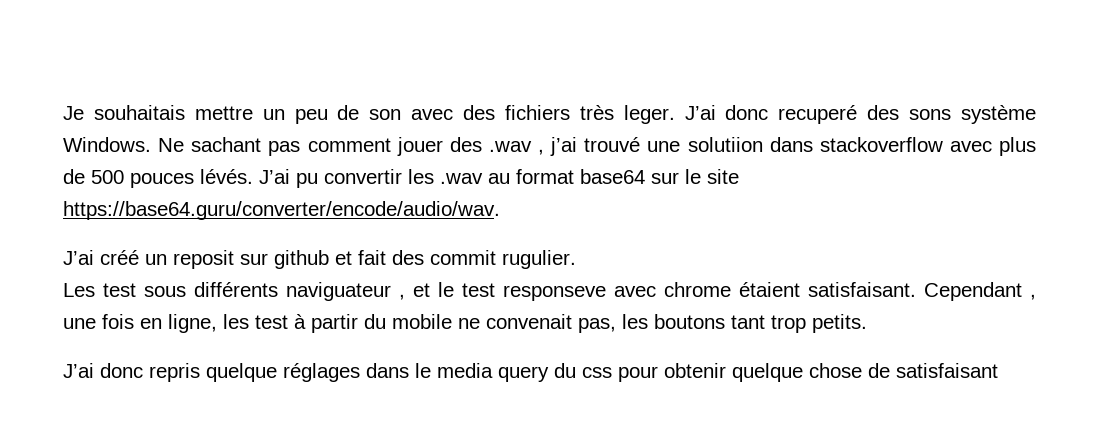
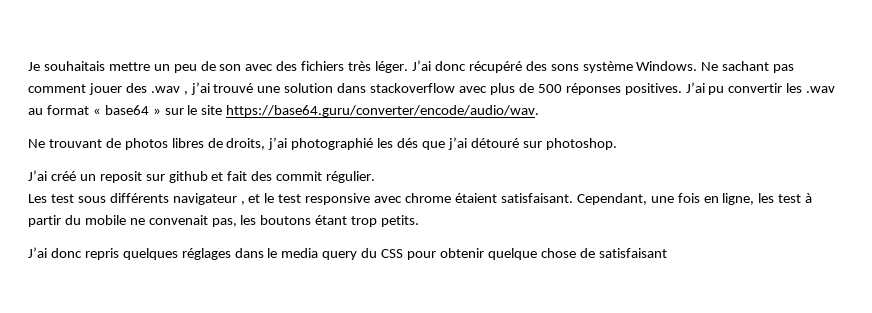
[623,105,858,124] leger. J’ai donc recuperé -> [375,60,522,73] léger. J’ai donc récupéré
[687,137,763,152] solutiion -> [284,83,334,93] solution
[130,169,253,188] pouces lévés. -> [565,83,682,95] réponses positives.
[580,169,645,184] base64 -> [92,105,161,115] « base64 »
(500, 210) none -> [28,137,617,150] // Ne trouvant de photos libres de droits, j’ai photographié les dés que j’ai détouré sur photoshop.
[502,250,576,269] rugulier. -> [326,171,376,183] régulier.
[286,282,391,301] naviguateur -> [172,193,237,205] navigateur
[503,285,606,301] responseve -> [305,193,371,205] responsive
[924,282,1036,301] Cependant , -> [576,193,647,205] Cependant,
[731,315,765,329] tant -> [315,215,348,225] étant
[206,363,277,382] quelque -> [122,248,178,260] quelques
[582,367,612,378] css -> [381,249,404,258] CSS

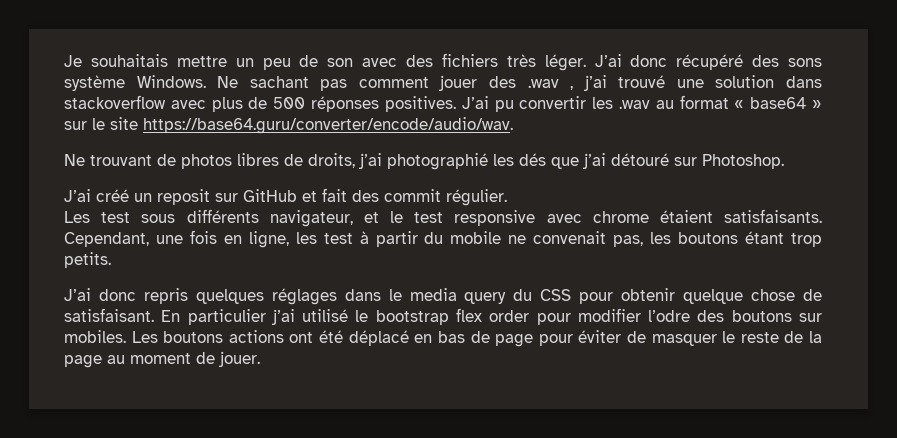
[545,138,617,150] photoshop. -> [702,154,784,169] Photoshop.
[168,171,208,183] github -> [243,189,297,202] GitHub
[172,193,245,205] navigateur , -> [269,210,353,227] navigateur,
[500,193,573,203] satisfaisant. -> [723,209,822,223] satisfaisants.
[598,248,667,258] satisfaisant -> [64,308,823,325] [64,330,822,347] [64,351,260,368] satisfaisant. En particulier j’ai utilisé le bootstrap flex order pour modifier l’odre des boutons sur mobiles. Les boutons actions ont été déplacé en bas de page pour éviter de masquer le reste de la page au moment de jouer.

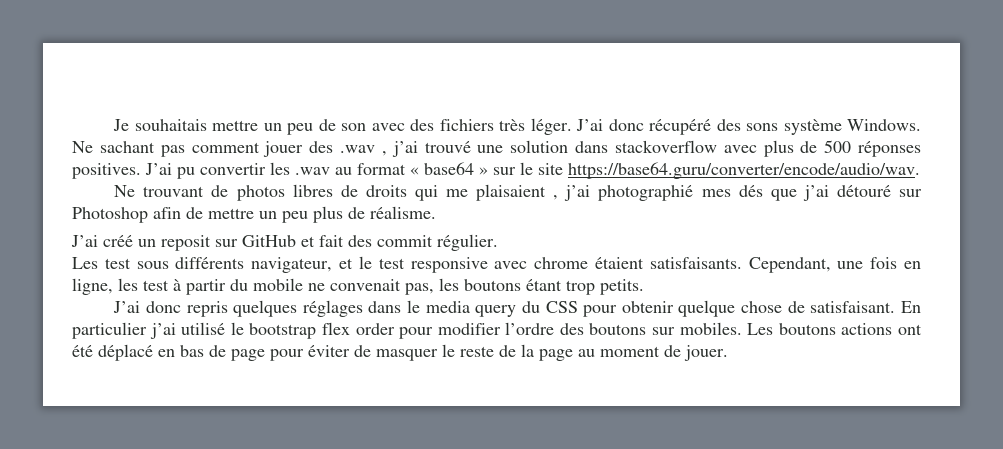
[308,153,355,168] droits, -> [365,184,559,201] droits qui me plaisaient ,
[493,154,514,166] les -> [701,189,731,197] mes
[702,154,784,169] Photoshop. -> [72,206,436,223] Photoshop afin de mettre un peu plus de réalisme.
[648,310,691,322] l’odre -> [505,322,555,335] l’ordre

